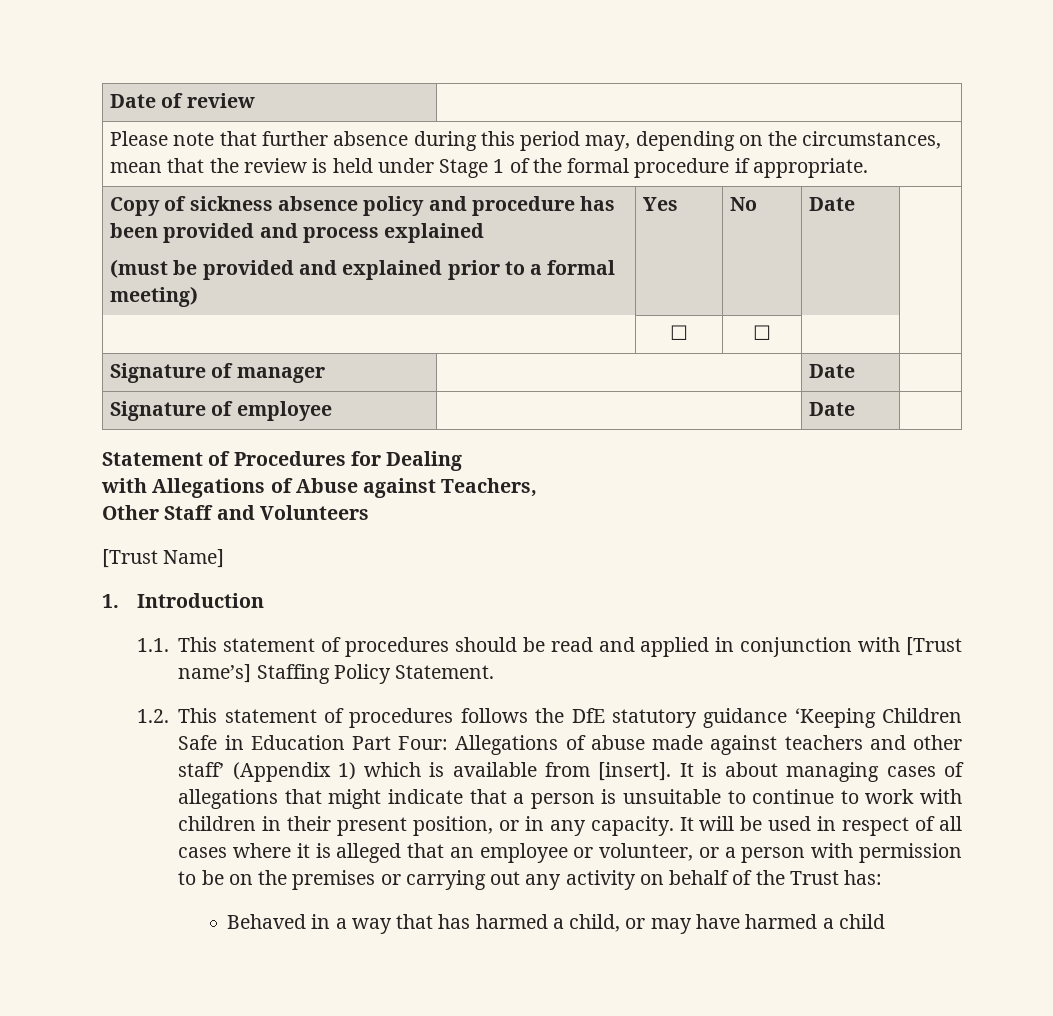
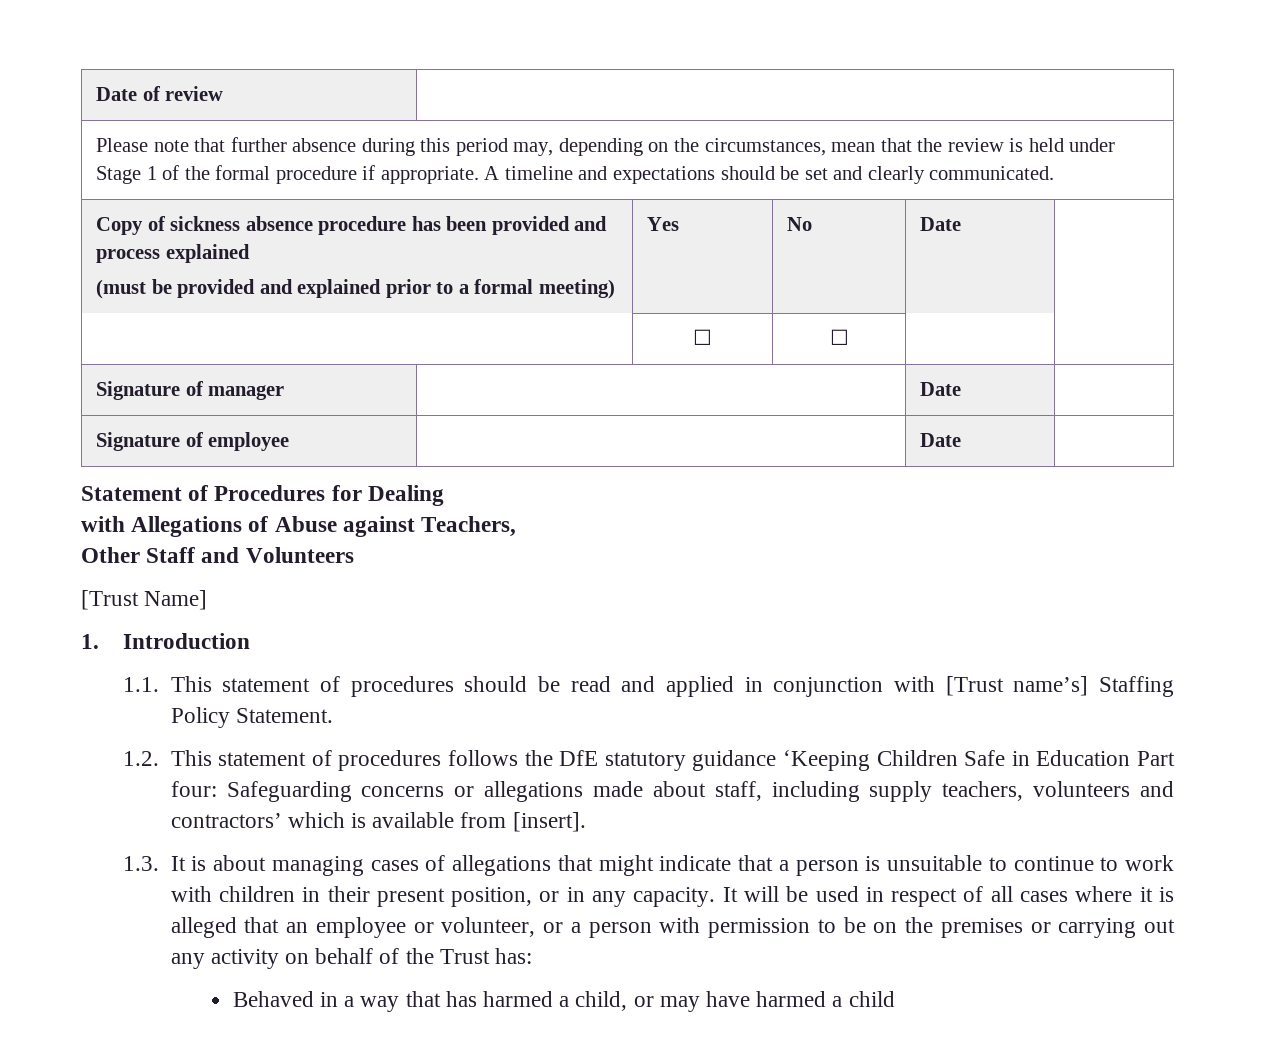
(868, 168) none -> [484,166,1055,184] A timeline and expectations should be set and clearly communicated.
[363,196,467,216] policy and -> (313, 223) none
[398,735,962,755] [178,762,356,782] Four: Allegations of abuse made against teachers and other staff’ (Appendix 1) -> [170,781,1174,802] [170,813,282,828] four: Safeguarding concerns or allegations made about staff, including supply teachers, volunteers and contractors’
(672, 771) none -> [123,856,160,871] // 1.3.

